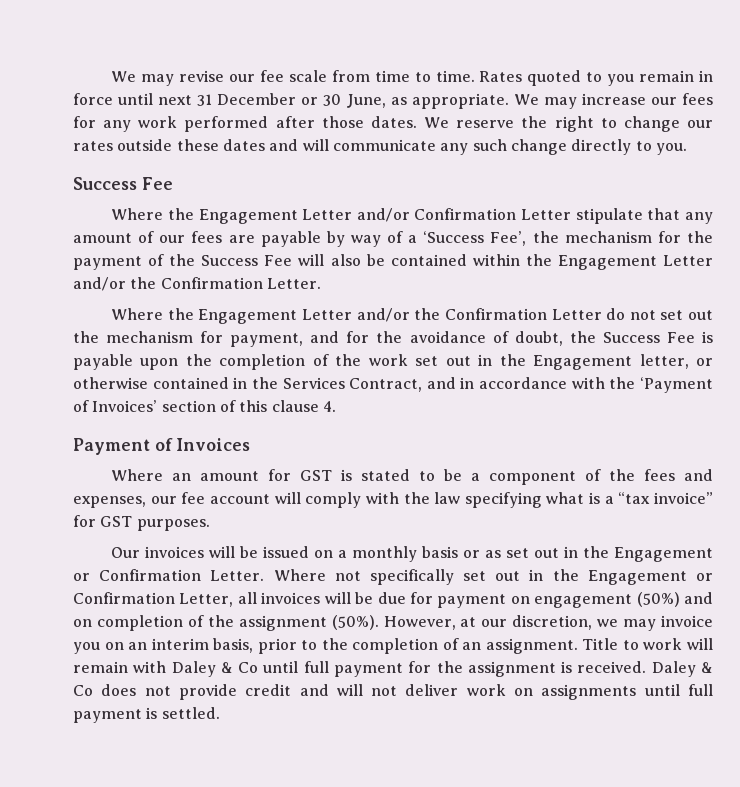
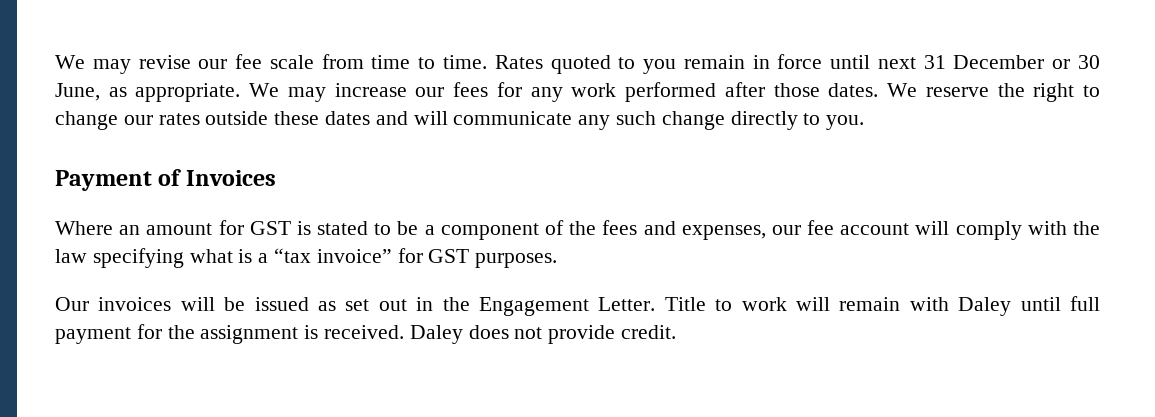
[73,177,173,190] [111,208,713,224] [73,231,713,247] [73,254,713,270] [73,277,321,291] [111,308,713,324] [73,331,714,347] [73,354,713,370] [73,377,713,393] [73,400,336,412] // Success Fee // Where the Engagement Letter and/or Confirmation Letter stipulate that any amount of our fees are payable by way of a ‘Success Fee’, the mechanism for the payment of the Success Fee will also be contained within the Engagement Letter and/or the Confirmation Letter. // Where the Engagement Letter and/or the Confirmation Letter do not set out the mechanism for payment, and for the avoidance of doubt, the Success Fee is payable upon the completion of the work set out in the Engagement letter, or otherwise contained in the Services Contract, and in accordance with the ‘Payment of Invoices’ section of this clause 4. -> (865, 122) none
[314,546,481,562] on a monthly basis or -> (309, 304) none
[73,569,713,585] [73,592,713,608] [73,615,713,631] [73,638,578,654] or Confirmation Letter. Where not specifically set out in the Engagement or Confirmation Letter, all invoices will be due for payment on engagement (50%) and on completion of the assignment (50%). However, at our discretion, we may invoice you on an interim basis, prior to the completion of an assignment. -> [598,297,656,311] Letter.
[220,662,259,673] & Co -> (1012, 306) none
[701,662,713,673] [73,685,93,696] & Co -> (463, 334) none
[245,684,713,700] [73,707,220,723] credit and will not deliver work on assignments until full payment is settled. -> [621,325,677,339] credit.

